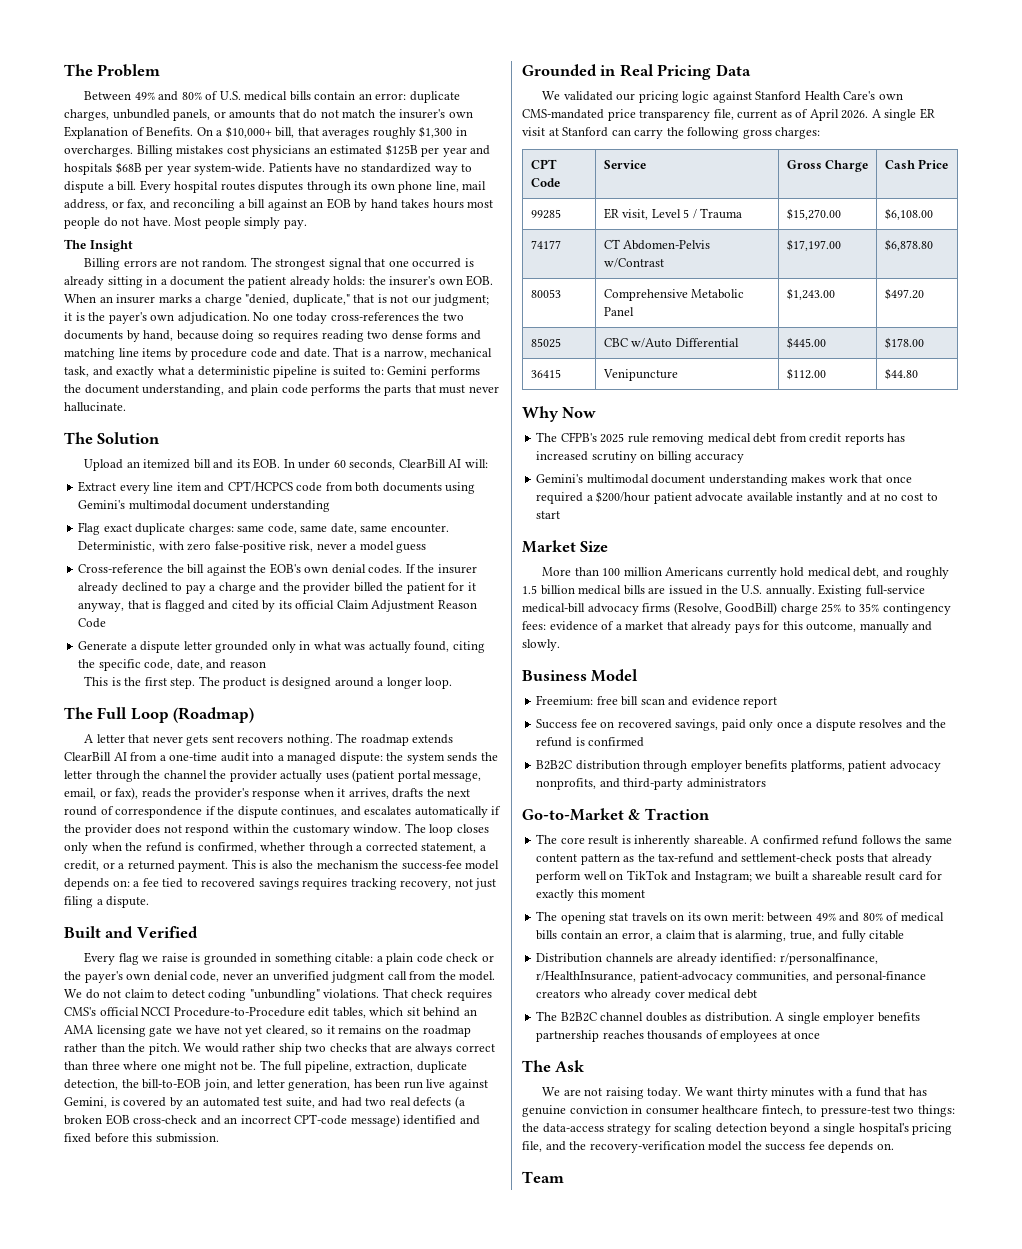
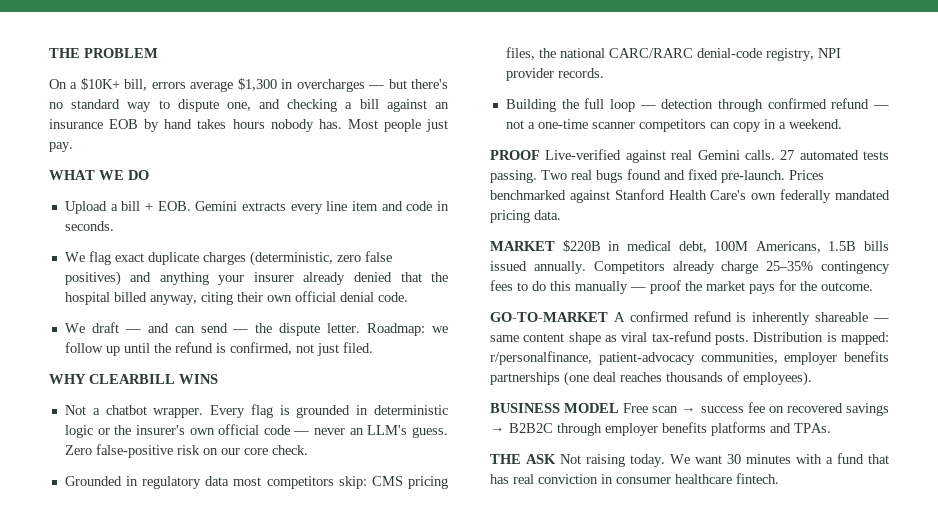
[64,64,161,77] [84,91,460,103] [64,109,473,121] [64,126,467,139] [64,144,491,157] [64,162,473,175] [64,180,487,193] [64,199,236,211] The Problem // Between 49% and 80% of U.S. medical bills contain an error: duplicate charges, unbundled panels, or amounts that do not match the insurer's own Explanation of Benefits. On a $10,000+ bill, that averages roughly $1,300 in overcharges. Billing mistakes cost physicians an estimated $125B per year and hospitals $68B per year system-wide. Patients have no standardized way to dispute a bill. Every hospital routes disputes through its own phone line, mail address, or fax, and reconciling -> [49,48,158,58] [49,78,448,92] [49,99,338,112] THE PROBLEM // On a $10K+ bill, errors average $1,300 in overcharges — but there's no standard way to dispute one, and checking
(324, 204) none -> [49,119,103,129] insurance
[467,200,494,208] [64,217,171,229] most people do not have. -> [270,119,342,132] nobody has.
[244,217,281,229] simply -> [426,119,449,132] just
[64,239,133,252] [84,257,474,270] [64,275,494,288] [64,294,490,306] [64,312,464,324] [64,330,481,342] [64,347,493,360] [64,366,480,378] [64,384,499,396] [64,402,126,412] [64,432,161,444] [84,458,488,471] [78,481,476,494] [78,500,330,512] [78,522,449,535] [78,541,427,553] [78,563,477,576] [78,582,476,594] [78,600,477,612] [78,618,107,628] [78,641,485,653] [78,659,266,671] [84,676,453,689] [64,707,255,723] [84,733,454,746] [64,752,498,764] [64,769,482,782] [64,787,471,800] [64,806,502,818] [64,823,489,836] [64,842,486,854] [64,859,500,872] [64,878,497,890] [64,896,150,908] [64,926,198,938] [84,952,494,965] [64,971,496,983] [64,988,492,1001] [64,1007,477,1018] [64,1025,471,1037] [64,1043,495,1055] [64,1060,467,1073] [64,1078,488,1091] [64,1096,465,1109] [64,1114,480,1127] [64,1133,219,1143] [522,64,751,80] [542,91,710,103] The Insight // Billing errors are not random. The strongest signal that one occurred is already sitting in a document the patient already holds: the insurer's own EOB. When an insurer marks a charge "denied, duplicate," that is not our judgment; it is the payer's own adjudication. No one today cross-references the two documents by hand, because doing so requires reading two dense forms and matching line items by procedure code and date. That is a narrow, mechanical task, and exactly what a deterministic pipeline is suited to: Gemini performs the document understanding, and plain code performs the parts that must never hallucinate. // The Solution // Upload an itemized bill and its EOB. In under 60 seconds, ClearBill AI will: // Extract every line item and CPT/HCPCS code from both documents using Gemini's multimodal document understanding // Flag exact duplicate charges: same code, same date, same encounter. Deterministic, with zero false-positive risk, never a model guess // Cross-reference the bill against the EOB's own denial codes. If the insurer already declined to pay a charge and the provider billed the patient for it anyway, that is flagged and cited by its official Claim Adjustment Reason Code // Generate a dispute letter grounded only in what was actually found, citing the specific code, date, and reason // This is the first step. The product is designed around a longer loop. // The Full Loop (Roadmap) // A letter that never gets sent recovers nothing. The roadmap extends ClearBill AI from a one-time audit into a managed dispute: the system sends the letter through the channel the provider actually uses (patient portal message, email, or fax), reads the provider's response when it arrives, drafts the next round of correspondence if the dispute continues, and escalates automatically if the provider does not respond within the customary window. The loop closes only when the refund is confirmed, whether through a corrected statement, a credit, or a returned payment. This is also the mechanism the success-fee model depends on: a fee tied to recovered savings requires tracking recovery, not just filing a dispute. // Built and Verified // Every flag we raise is grounded in something citable: a plain code check or the payer's own denial code, never an unverified judgment call from the model. We do not claim to detect coding "unbundling" violations. That check requires CMS's official NCCI Procedure-to-Procedure edit tables, which sit behind an AMA licensing gate we have not yet cleared, so it remains on the roadmap rather than the pitch. We would rather ship two checks that are always correct than three where one might not be. The full pipeline, extraction, duplicate detection, the bill-to-EOB join, and letter generation, has been run live against Gemini, is covered by an automated test suite, and had two real defects (a broken EOB cross-check and an incorrect CPT-code message) identified and fixed before this submission. // Grounded in Real Pricing Data // We validated our pricing logic -> [49,170,149,180] [64,201,450,214] [64,221,114,231] [64,251,392,266] [64,271,449,286] [64,291,408,305] [64,322,449,336] [64,342,373,356] [49,374,218,384] [64,404,449,418] [64,424,448,438] [64,444,308,458] [64,476,449,489] [505,47,841,61] [505,68,604,81] [505,98,889,112] [505,119,842,132] [490,149,889,163] [490,169,824,183] [490,190,566,200] WHAT WE DO // Upload a bill + EOB. Gemini extracts every line item and code in seconds. // We flag exact duplicate charges (deterministic, zero false positives) and anything your insurer already denied that the hospital billed anyway, citing their own official denial code. // We draft — and can send — the dispute letter. Roadmap: we follow up until the refund is confirmed, not just filed. // WHY CLEARBILL WINS // Not a chatbot wrapper. Every flag is grounded in deterministic logic or the insurer's own official code — never an LLM's guess. Zero false-positive risk on our core check. // Grounded in regulatory data most competitors skip: CMS pricing files, the national CARC/RARC denial-code registry, NPI provider records. // Building the full loop — detection through confirmed refund — not a one-time scanner competitors can copy in a weekend. // PROOF Live-verified against real Gemini calls. 27 automated tests passing. Two real bugs found and fixed pre-launch. Prices benchmarked
[522,108,935,121] [522,127,821,139] [530,159,557,169] [530,178,560,187] [603,160,646,169] [786,160,869,172] [884,159,949,169] [530,209,561,219] [603,208,743,220] [786,208,841,220] [884,208,933,220] [530,240,561,249] [603,239,711,250] [603,258,664,268] [786,239,841,251] [884,239,933,251] [530,289,561,298] [603,289,745,301] [603,307,634,316] [786,288,835,300] [884,288,924,300] [530,338,561,348] [603,338,739,348] [786,337,826,349] [884,337,924,349] [530,369,561,378] [602,369,678,381] [786,368,826,380] [884,368,918,380] [522,406,597,422] [536,432,906,445] [536,451,745,463] [536,474,912,486] [536,491,938,504] [536,511,561,519] [522,540,609,553] [542,567,950,579] [522,584,925,597] [522,602,951,615] [522,621,933,633] [522,639,560,651] [522,669,639,682] [536,695,778,708] [536,719,947,731] [536,737,645,747] [536,760,941,772] [536,778,766,790] [522,808,710,821] [536,834,952,847] [536,853,932,865] [536,870,943,883] [536,889,646,901] [536,911,944,924] [536,930,905,942] [536,953,878,965] [536,971,927,983] [536,989,757,1001] [536,1011,920,1024] [536,1030,821,1042] [522,1060,585,1072] [542,1087,603,1096] CMS-mandated price transparency file, current as of April 2026. A single ER visit at Stanford can carry the following gross charges: // CPT Code | Service | Gross Charge | Cash Price // 99285 | ER visit, Level 5 / Trauma | $15,270.00 | $6,108.00 // 74177 | CT Abdomen-Pelvis w/Contrast | $17,197.00 | $6,878.80 // 80053 | Comprehensive Metabolic Panel | $1,243.00 | $497.20 // 85025 | CBC w/Auto Differential | $445.00 | $178.00 // 36415 | Venipuncture | $112.00 | $44.80 // Why Now // The CFPB's 2025 rule removing medical debt from credit reports has increased scrutiny on billing accuracy // Gemini's multimodal document understanding makes work that once required a $200/hour patient advocate available instantly and at no cost to start // Market Size // More than 100 million Americans currently hold medical debt, and roughly 1.5 billion medical bills are issued in the U.S. annually. Existing full-service medical-bill advocacy firms (Resolve, GoodBill) charge 25% to 35% contingency fees: evidence of a market that already pays for this outcome, manually and slowly. // Business Model // Freemium: free bill scan and evidence report // Success fee on recovered savings, paid only once a dispute resolves and the refund is confirmed // B2B2C distribution through employer benefits platforms, patient advocacy nonprofits, and third-party administrators // Go-to-Market & Traction // The core result is inherently shareable. A confirmed refund follows the same content pattern as the tax-refund and settlement-check posts that already perform well on TikTok and Instagram; we built a shareable result card for exactly this moment // The opening stat travels on its own merit: between 49% and 80% of medical bills contain an error, a claim that is alarming, true, and fully citable // Distribution channels are already identified: r/personalfinance, r/HealthInsurance, patient-advocacy communities, and personal-finance creators who already cover medical debt // The B2B2C channel doubles as distribution. A single employer benefits partnership reaches thousands of employees at once // The Ask // We are not -> [780,189,890,203] [490,210,561,223] [490,240,889,253] [490,261,890,274] [490,280,873,294] [490,311,889,325] [490,331,889,345] [490,351,889,365] [490,371,812,386] [490,402,889,416] [490,422,831,436] [490,454,581,464] federally mandated pricing data. // MARKET $220B in medical debt, 100M Americans, 1.5B bills issued annually. Competitors already charge 25–35% contingency fees to do this manually — proof the market pays for the outcome. // GO-TO-MARKET A confirmed refund is inherently shareable — same content shape as viral tax-refund posts. Distribution is mapped: r/personalfinance, patient-advocacy communities, employer benefits partnerships (one deal reaches thousands of employees). // BUSINESS MODEL Free scan → success fee on recovered savings → B2B2C through employer benefits platforms and TPAs. // THE ASK Not
[736,1087,768,1099] thirty -> [727,454,741,464] 30
[522,1105,566,1117] genuine -> [513,474,534,484] real
[761,1105,955,1117] [522,1123,953,1135] [522,1141,894,1153] [522,1171,564,1183] fintech, to pressure-test two things: the data-access strategy for scaling detection beyond a single hospital's pricing file, and the recovery-verification model the success fee depends on. // Team -> [736,473,779,484] fintech.

